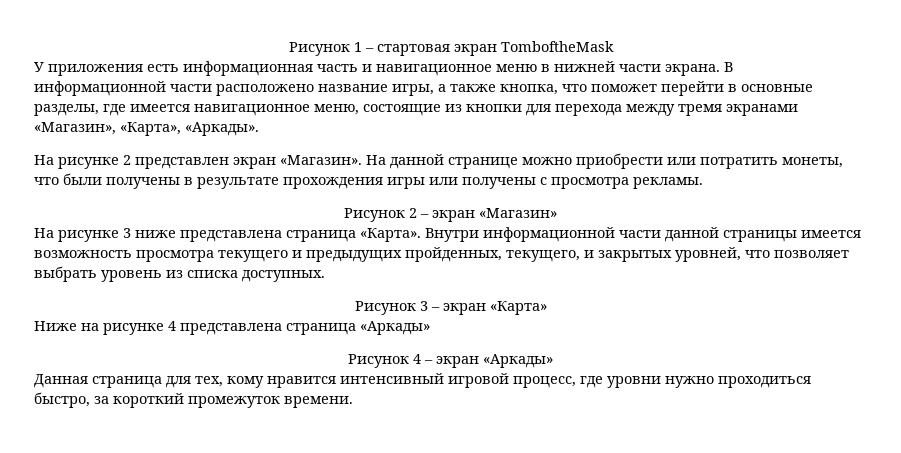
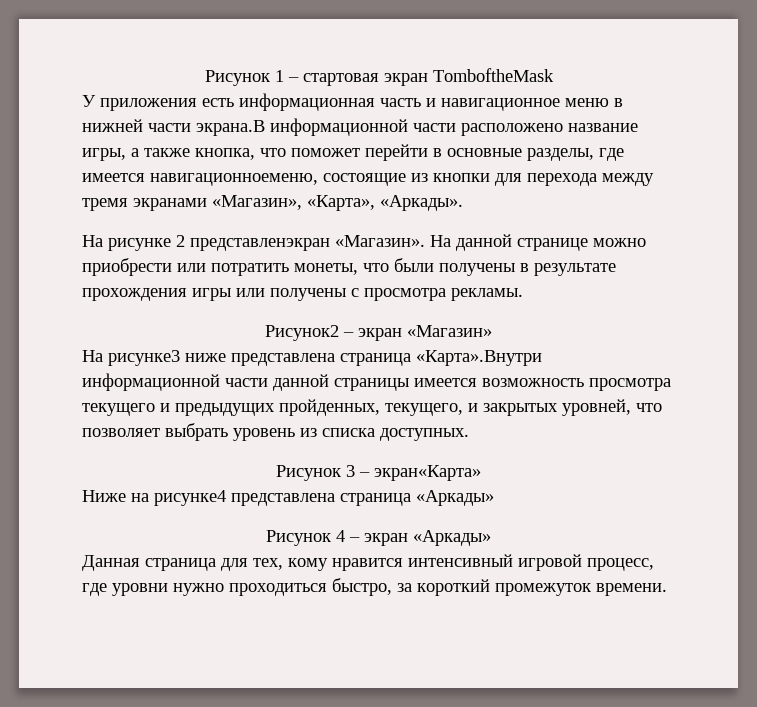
[665,62,733,76] экрана. В -> [196,120,265,136] экрана.В
[194,104,359,116] навигационное меню, -> [150,173,318,186] навигационноеменю,
[135,157,276,169] представлен экран -> [190,238,330,251] представленэкран
[344,208,417,222] Рисунок 2 -> [265,325,339,341] Рисунок2
[58,228,131,242] рисунке 3 -> [108,350,180,366] рисунке3
[360,228,479,242] «Карта». Внутри -> [416,350,542,366] «Карта».Внутри
[442,301,547,315] экран «Карта» -> [374,465,481,481] экран«Карта»
[103,321,176,335] рисунке 4 -> [154,490,226,506] рисунке4

